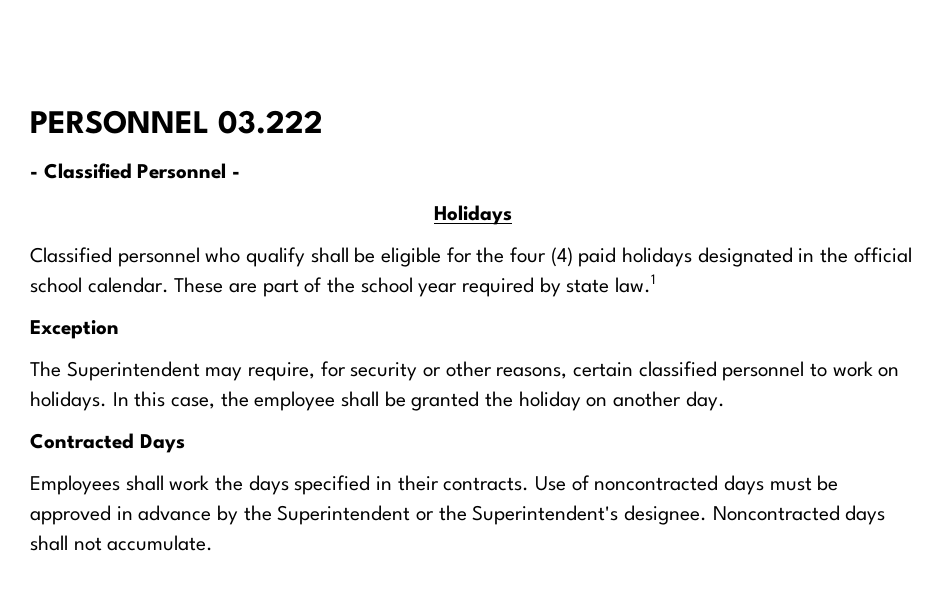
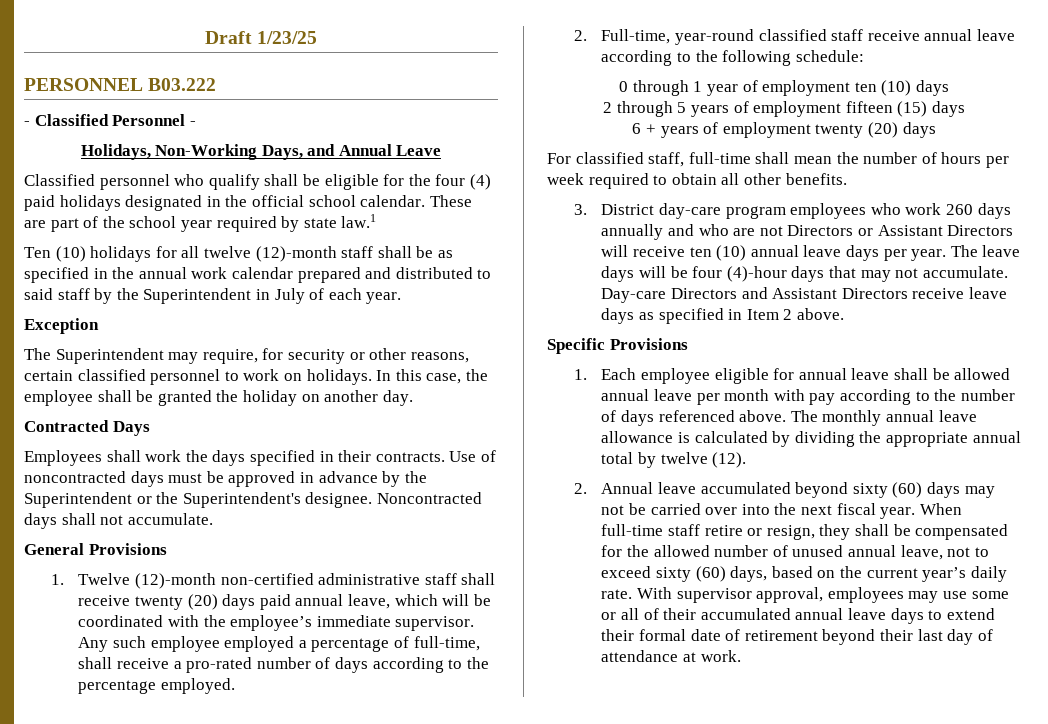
[30,110,323,134] PERSONNEL 03.222 -> [204,31,318,44] [24,78,217,91] Draft 1/23/25 // PERSONNEL B03.222
[433,205,512,225] Holidays -> [80,144,442,160] Holidays, Non-Working Days, and Annual Leave
(656, 283) none -> [24,246,453,262] [24,267,492,283] [24,288,402,304] // Ten (10) holidays for all twelve (12)-month staff shall be as specified in the annual work calendar prepared and distributed to said staff by the Superintendent in July of each year.
(214, 543) none -> [24,543,167,555] [51,573,496,589] [78,594,491,610] [78,615,475,631] [78,636,480,652] [78,657,489,673] [78,678,236,694] [574,29,1015,45] [601,50,864,66] [619,80,949,96] [603,101,965,117] [632,122,936,138] [547,152,1009,168] [547,173,847,189] [574,203,1011,219] [601,224,1014,240] [601,245,1021,261] [601,266,1008,282] [601,287,1007,303] [601,308,844,324] [547,338,688,354] [574,368,1011,384] [601,389,1015,405] [601,410,977,426] [601,431,1021,447] [601,452,747,468] [574,482,995,498] [601,503,962,519] [601,524,1009,540] [601,545,989,560] [601,566,1007,582] [601,587,1009,603] [601,608,995,624] [601,629,993,645] [601,650,741,662] // General Provisions // 1. Twelve (12)-month non-certified administrative staff shall receive twenty (20) days paid annual leave, which will be coordinated with the employee’s immediate supervisor. Any such employee employed a percentage of full-time, shall receive a pro-rated number of days according to the percentage employed. // 2. Full-time, year-round classified staff receive annual leave according to the following schedule: // 0 through 1 year of employment ten (10) days // 2 through 5 years of employment fifteen (15) days // 6 + years of employment twenty (20) days // For classified staff, full-time shall mean the number of hours per week required to obtain all other benefits. // 3. District day-care program employees who work 260 days annually and who are not Directors or Assistant Directors will receive ten (10) annual leave days per year. The leave days will be four (4)-hour days that may not accumulate. Day-care Directors and Assistant Directors receive leave days as specified in Item 2 above. // Specific Provisions // 1. Each employee eligible for annual leave shall be allowed annual leave per month with pay according to the number of days referenced above. The monthly annual leave allowance is calculated by dividing the appropriate annual total by twelve (12). // 2. Annual leave accumulated beyond sixty (60) days may not be carried over into the next fiscal year. When full-time staff retire or resign, they shall be compensated for the allowed number of unused annual leave, not to exceed sixty (60) days, based on the current year’s daily rate. With supervisor approval, employees may use some or all of their accumulated annual leave days to extend their formal date of retirement beyond their last day of attendance at work.

